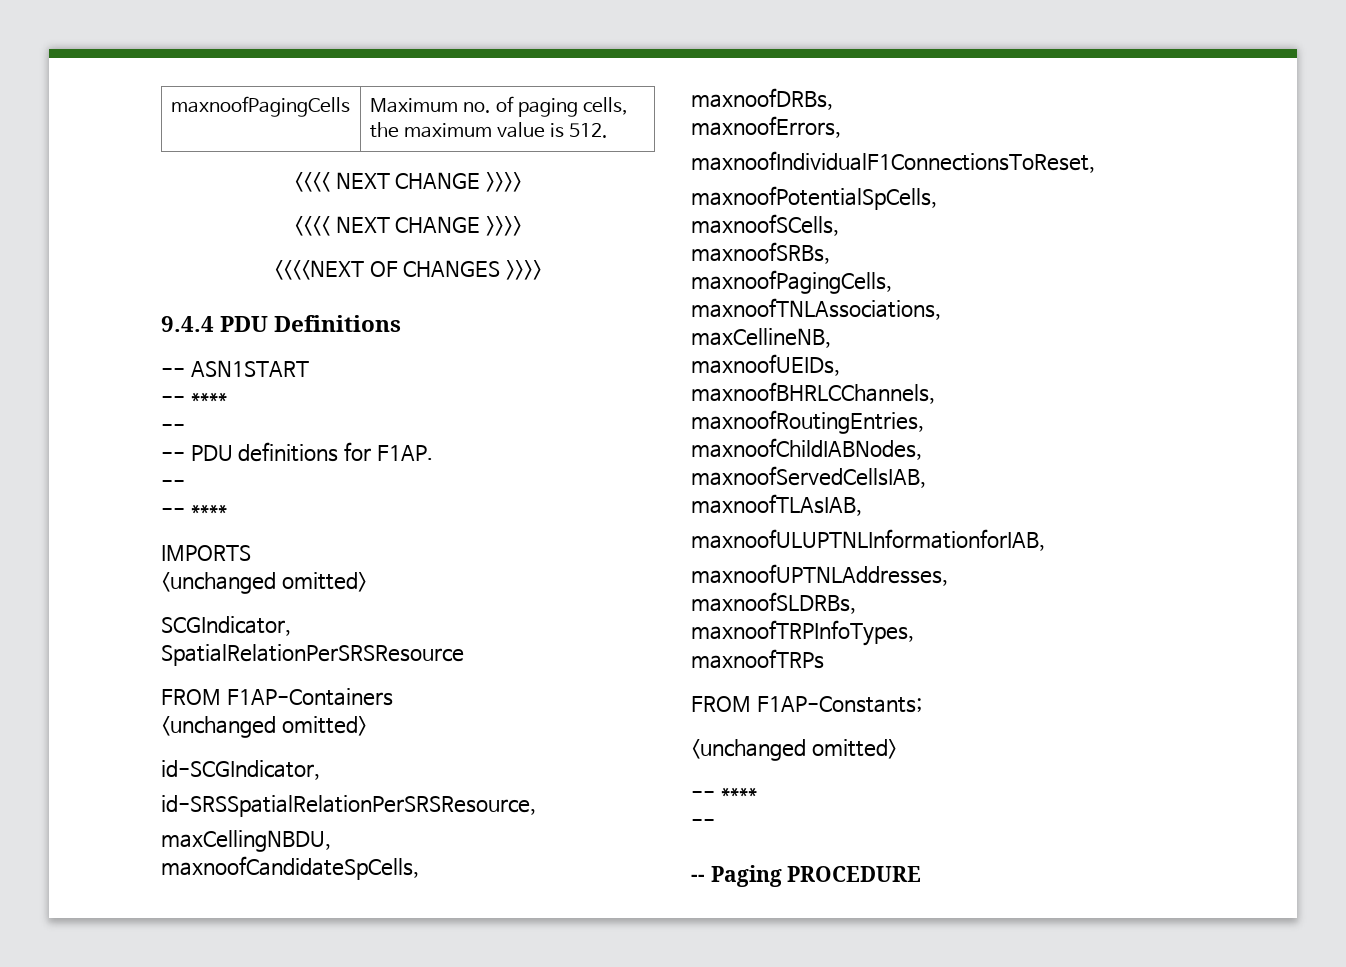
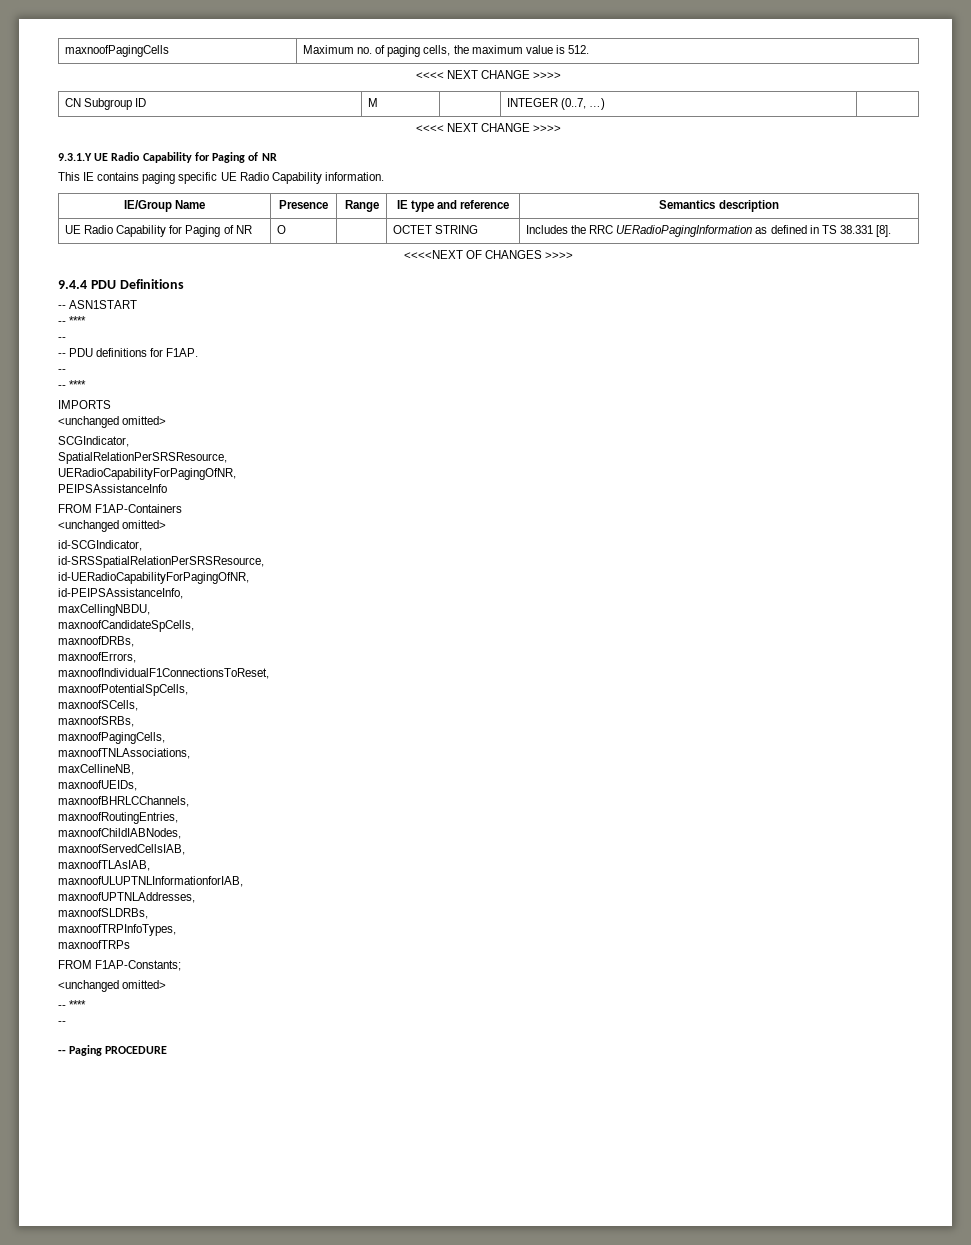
[293,216,523,236] // <<<< NEXT CHANGE >>>> -> [64,98,147,110] [367,98,378,107] [506,98,606,110] [415,123,562,132] [58,152,277,163] [58,172,384,184] [123,200,206,212] [279,200,328,209] [344,200,379,212] [396,200,510,212] [659,200,779,212] [64,225,252,237] [276,225,286,234] [392,225,479,234] [525,225,891,237] // CN Subgroup ID | M | | INTEGER (0..7, …) | // <<<< NEXT CHANGE >>>> // 9.3.1.Y UE Radio Capability for Paging of NR // This IE contains paging specific UE Radio Capability information. // IE/Group Name | Presence | Range | IE type and reference | Semantics description // UE Radio Capability for Paging of NR | O | | OCTET STRING | Includes the RRC UERadioPagingInformation as defined in TS 38.331 [8].
[161,644,464,666] SpatialRelationPerSRSResource -> [58,452,227,464] [58,468,236,480] [58,484,167,493] SpatialRelationPerSRSResource, // UERadioCapabilityForPagingOfNR, // PEIPSAssistanceInfo
(536, 806) none -> [58,572,249,584] [58,588,183,599] // id-UERadioCapabilityForPagingOfNR, // id-PEIPSAssistanceInfo,

